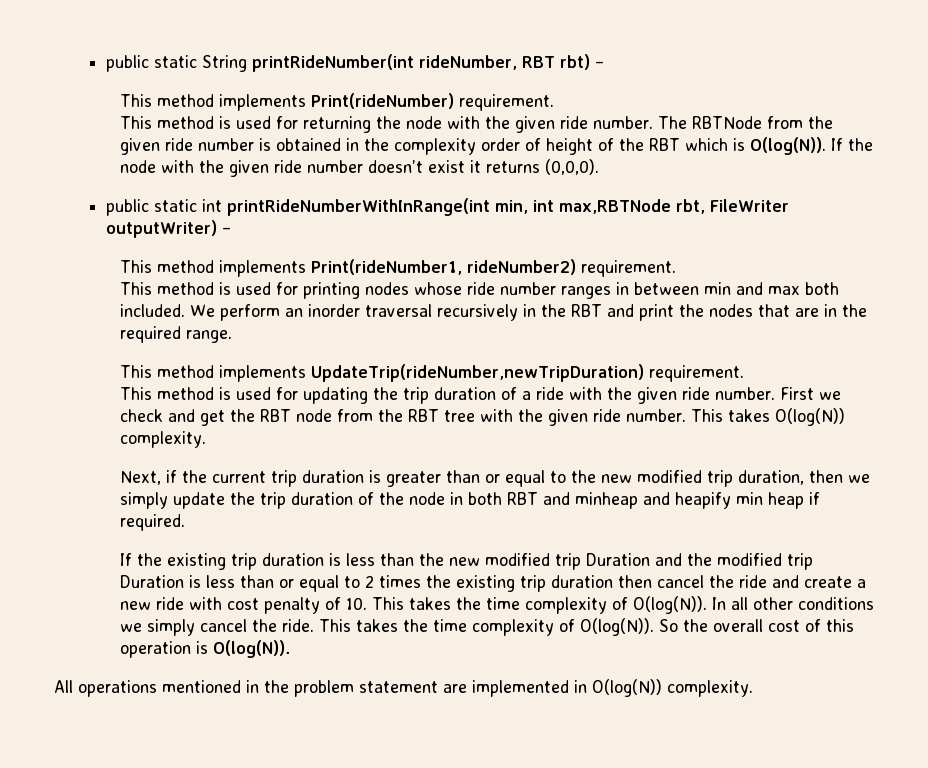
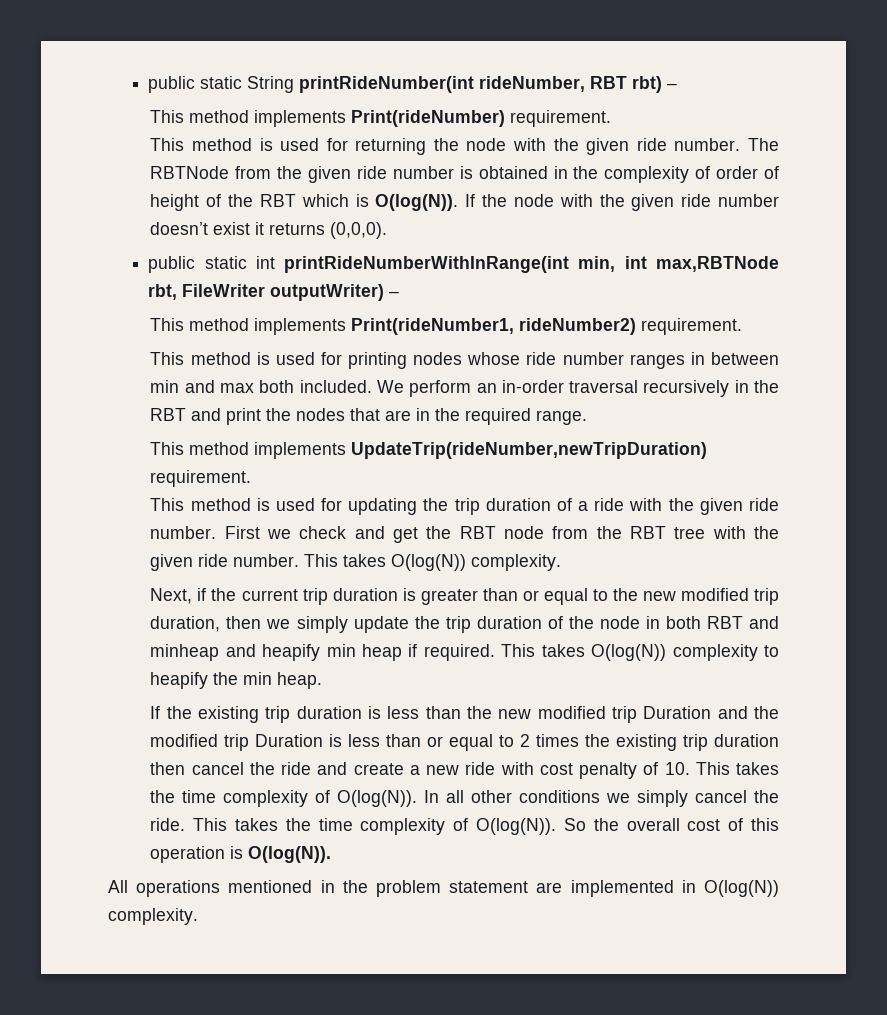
(476, 146) none -> [695,166,711,179] of
[307,304,360,317] inorder -> [501,380,564,393] in-order
(185, 522) none -> [501,644,779,661] [150,672,323,689] This takes O(log(N)) complexity to heapify the min heap.

